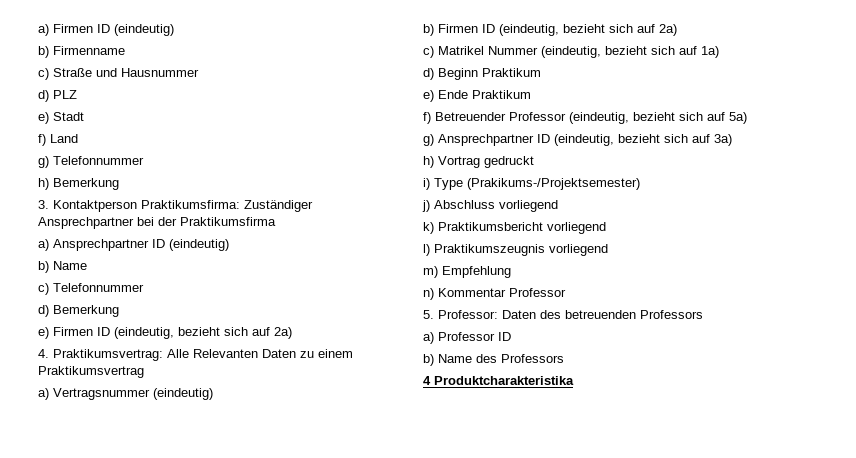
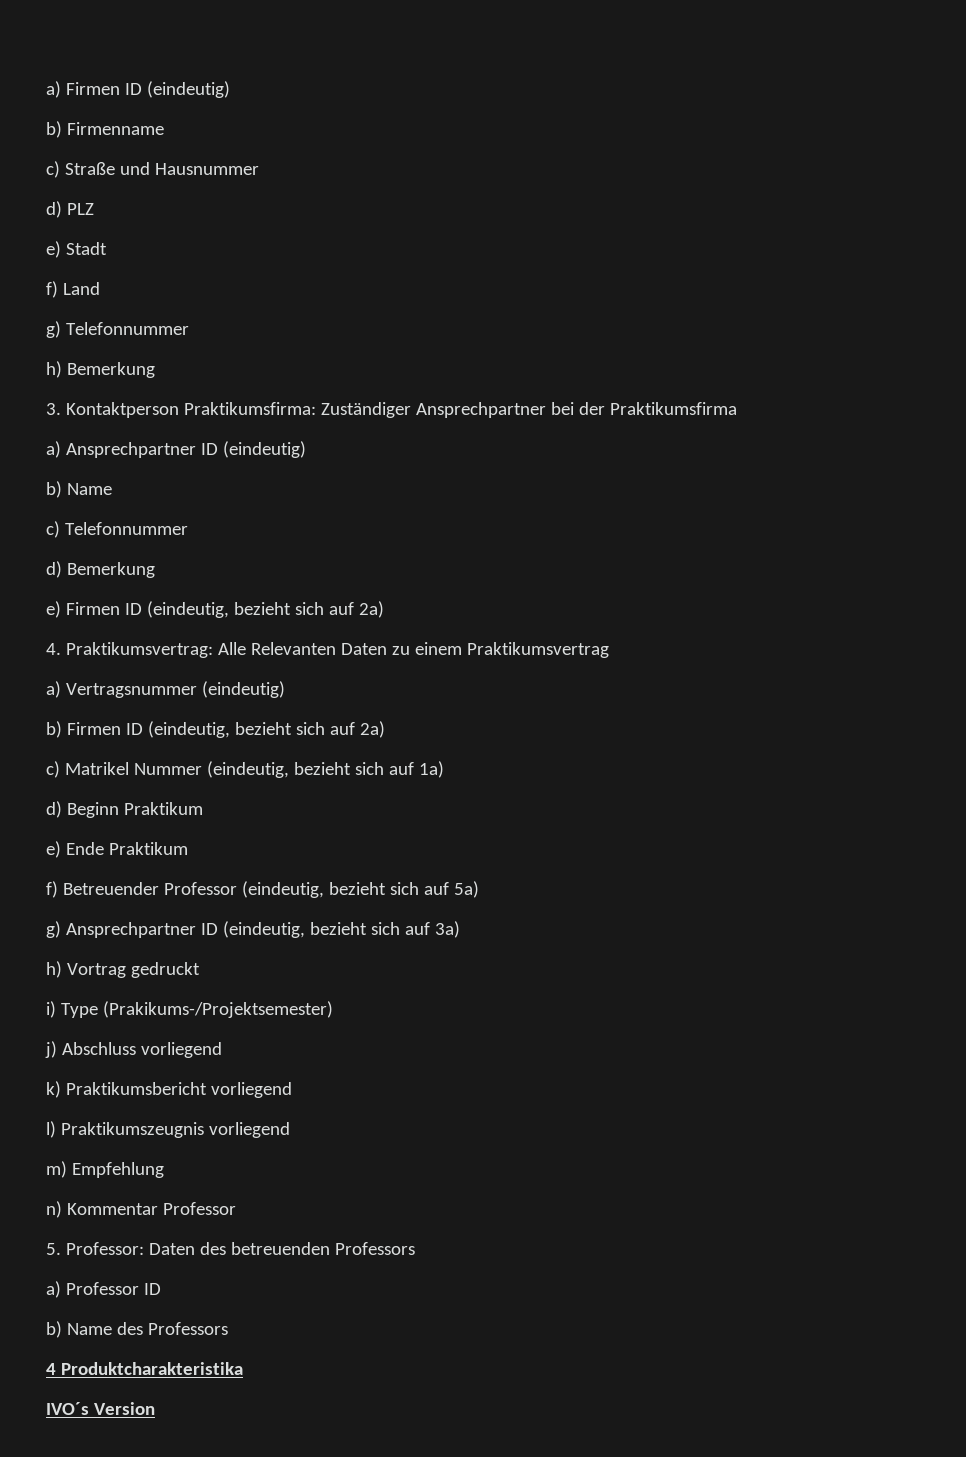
(574, 380) none -> [46,1402,155,1415] // IVO´s Version

